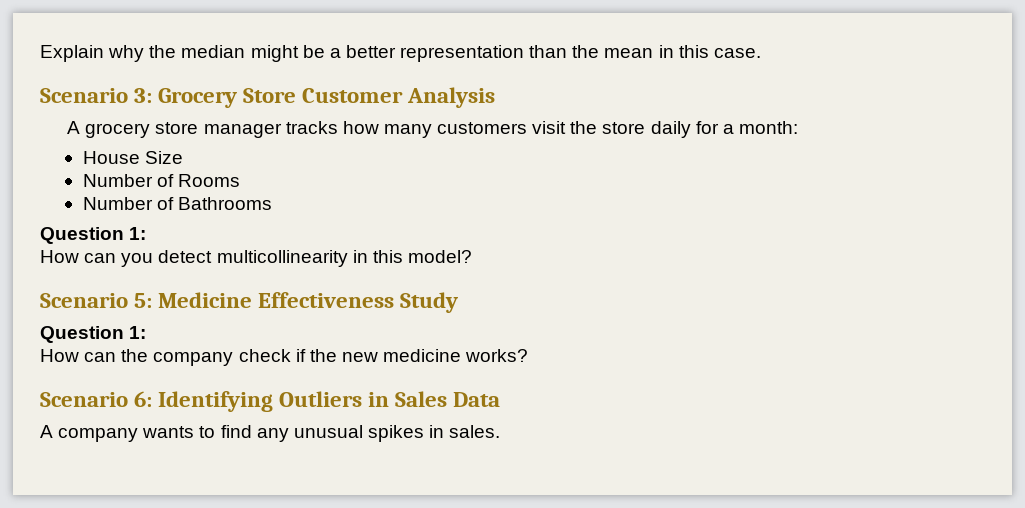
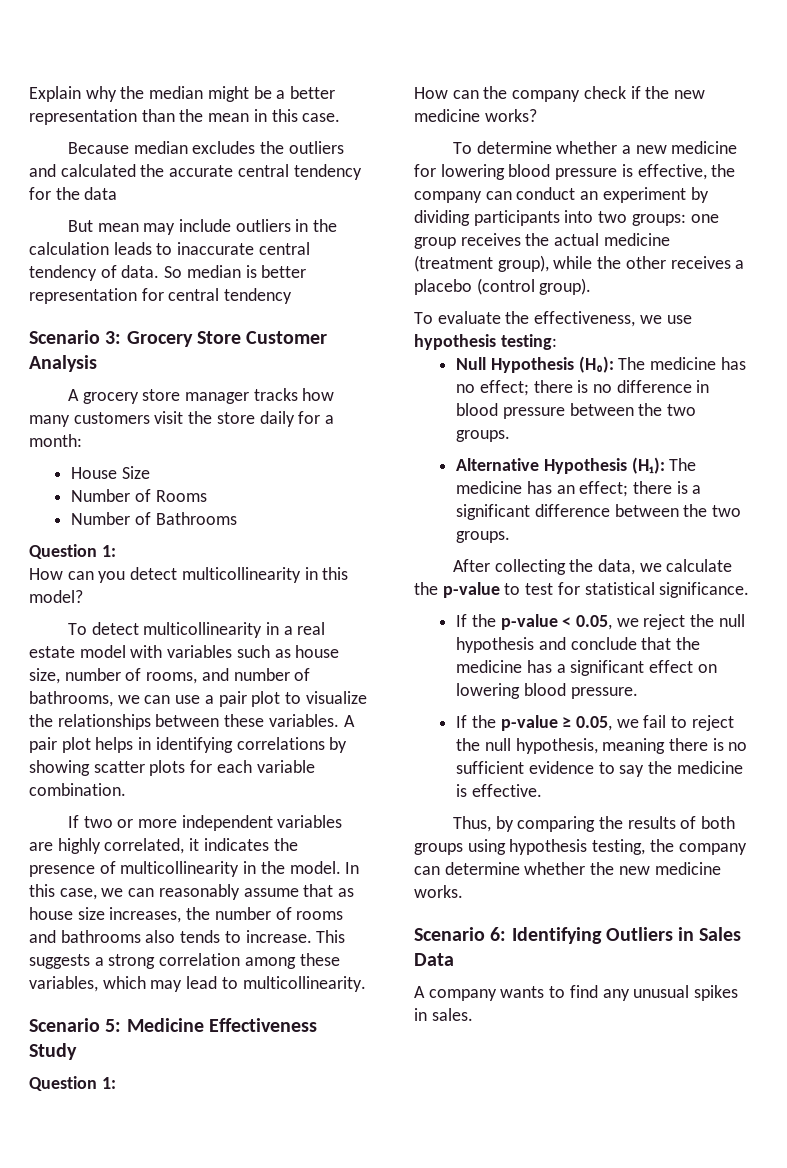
(761, 53) none -> [67,141,344,154] [29,164,362,180] [29,187,118,200] [67,219,338,235] [29,242,310,255] [29,265,307,281] [29,288,293,304] // Because median excludes the outliers and calculated the accurate central tendency for the data // But mean may include outliers in the calculation leads to inaccurate central tendency of data. So median is better representation for central tendency
(472, 256) none -> [67,622,326,638] [29,645,340,658] [29,668,311,684] [29,691,367,707] [29,714,355,730] [29,737,348,753] [29,760,315,776] [29,783,126,796] [67,815,343,831] [29,838,298,854] [29,861,360,877] [29,884,355,900] [29,907,344,923] [29,930,346,943] [29,953,340,969] [29,976,366,992] // To detect multicollinearity in a real estate model with variables such as house size, number of rooms, and number of bathrooms, we can use a pair plot to visualize the relationships between these variables. A pair plot helps in identifying correlations by showing scatter plots for each variable combination. // If two or more independent variables are highly correlated, it indicates the presence of multicollinearity in the model. In this case, we can reasonably assume that as house size increases, the number of rooms and bathrooms also tends to increase. This suggests a strong correlation among these variables, which may lead to multicollinearity.
(529, 355) none -> [452,141,738,154] [414,164,736,180] [414,187,709,203] [414,210,719,226] [414,233,670,249] [414,255,745,272] [414,278,592,295] [414,311,692,327] [414,334,557,350] [456,356,746,373] [456,380,710,396] [456,403,696,419] [456,430,511,442] [456,457,697,474] [456,481,702,497] [456,504,741,520] [456,531,511,543] [452,559,733,575] [414,582,750,598] [456,614,745,630] [456,637,700,653] [456,660,717,676] [456,683,638,699] [456,715,734,731] [456,738,748,754] [456,761,743,777] [456,784,542,797] [452,816,736,832] [414,839,747,855] [414,862,721,875] [414,885,463,898] // To determine whether a new medicine for lowering blood pressure is effective, the company can conduct an experiment by dividing participants into two groups: one group receives the actual medicine (treatment group), while the other receives a placebo (control group). // To evaluate the effectiveness, we use hypothesis testing: // Null Hypothesis (H₀): The medicine has no effect; there is no difference in blood pressure between the two groups. // Alternative Hypothesis (H₁): The medicine has an effect; there is a significant difference between the two groups. // After collecting the data, we calculate the p-value to test for statistical significance. // If the p-value < 0.05, we reject the null hypothesis and conclude that the medicine has a significant effect on lowering blood pressure. // If the p-value ≥ 0.05, we fail to reject the null hypothesis, meaning there is no sufficient evidence to say the medicine is effective. // Thus, by comparing the results of both groups using hypothesis testing, the company can determine whether the new medicine works.

